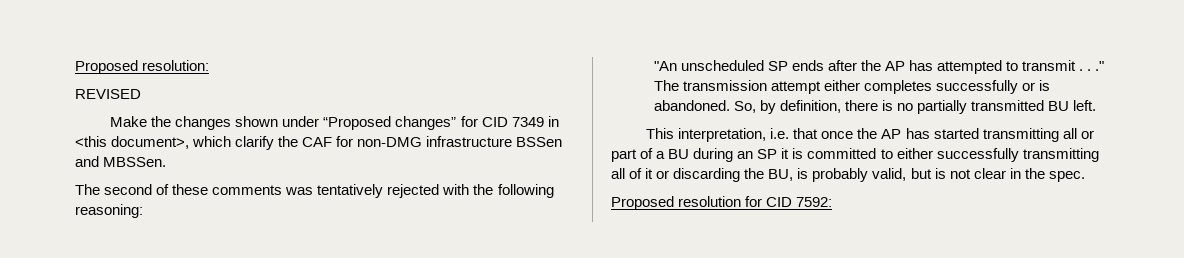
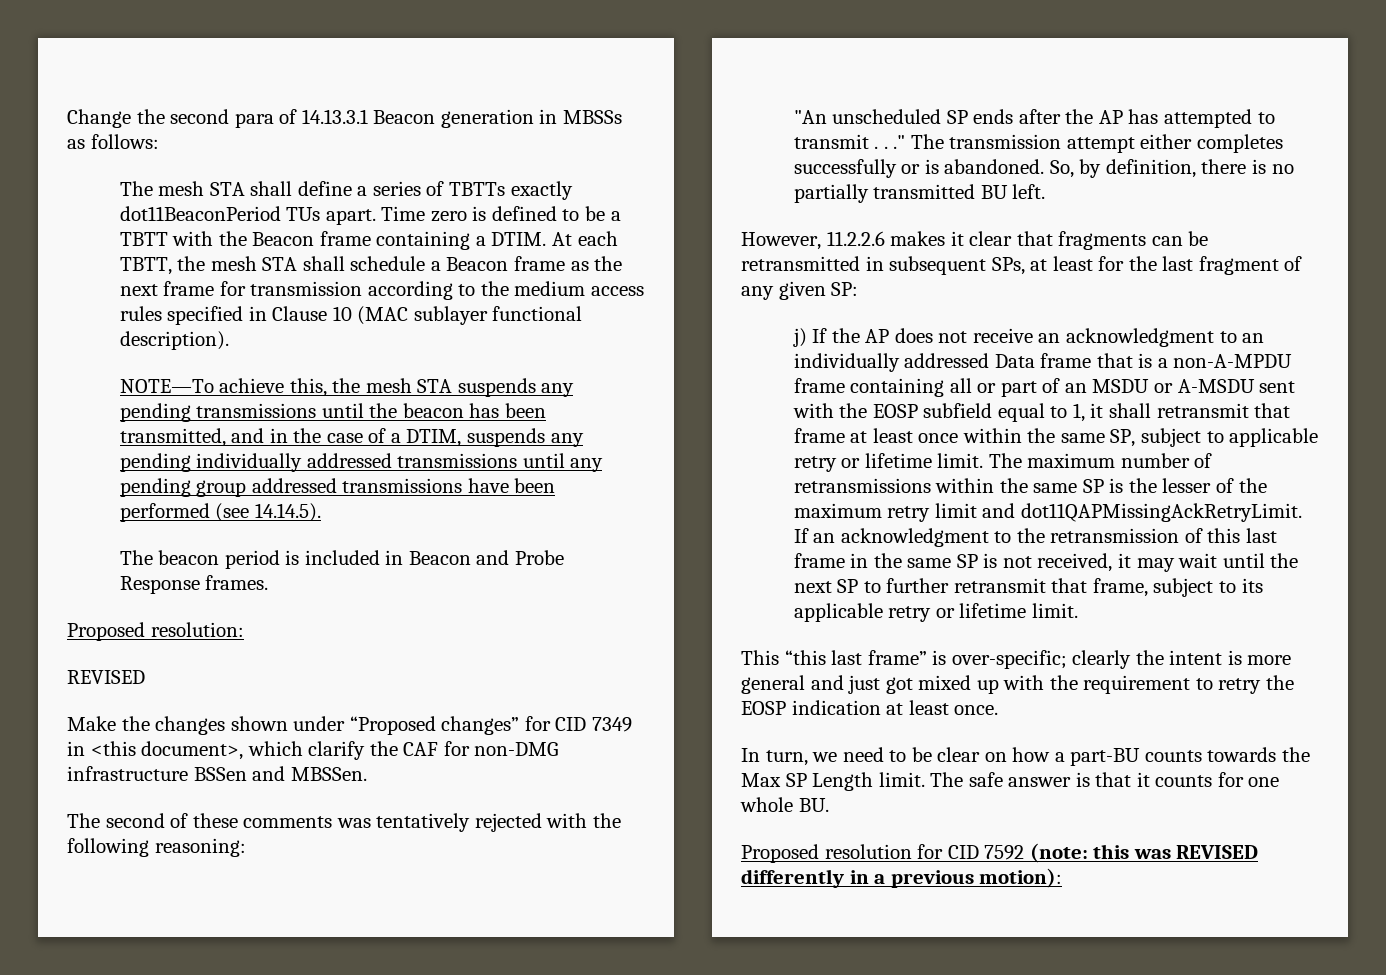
(75, 67) none -> [67,109,622,128] [67,134,159,149] [119,181,573,200] [119,206,621,225] [119,231,618,250] [119,256,623,275] [119,281,644,300] [119,306,583,325] [119,331,229,350] [119,378,575,397] [119,403,546,422] [119,428,584,447] [119,453,604,472] [119,478,556,497] [119,503,321,522] [119,550,564,569] [119,575,269,594] Change the second para of 14.13.3.1 Beacon generation in MBSSs as follows: // The mesh STA shall define a series of TBTTs exactly dot11BeaconPeriod TUs apart. Time zero is defined to be a TBTT with the Beacon frame containing a DTIM. At each TBTT, the mesh STA shall schedule a Beacon frame as the next frame for transmission according to the medium access rules specified in Clause 10 (MAC sublayer functional description). // NOTE—To achieve this, the mesh STA suspends any pending transmissions until the beacon has been transmitted, and in the case of a DTIM, suspends any pending individually addressed transmissions until any pending group addressed transmissions have been performed (see 14.14.5). // The beacon period is included in Beacon and Probe Response frames. //
[646,128,1094,142] [611,148,1099,162] [611,168,1085,182] [611,196,833,210] This interpretation, i.e. that once the AP has started transmitting all or part of a BU during an SP it is committed to either successfully transmitting all of it or discarding the BU, is probably valid, but is not clear in the spec. // Proposed resolution for CID 7592: -> [741,231,1209,250] [741,256,1303,275] [741,281,859,300] [792,328,1265,347] [793,353,1293,372] [793,378,1296,397] [792,403,1291,422] [793,428,1319,447] [793,453,1213,472] [793,478,1267,493] [793,503,1302,522] [793,528,1277,547] [793,553,1299,572] [793,578,1263,597] [793,603,1078,622] [741,650,1292,669] [741,675,1294,694] [741,700,999,715] [741,747,1310,766] [741,772,1280,791] [740,797,829,812] [741,843,1259,863] [741,868,1063,888] However, 11.2.2.6 makes it clear that fragments can be retransmitted in subsequent SPs, at least for the last fragment of any given SP: // j) If the AP does not receive an acknowledgment to an individually addressed Data frame that is a non-A-MPDU frame containing all or part of an MSDU or A-MSDU sent with the EOSP subfield equal to 1, it shall retransmit that frame at least once within the same SP, subject to applicable retry or lifetime limit. The maximum number of retransmissions within the same SP is the lesser of the maximum retry limit and dot11QAPMissingAckRetryLimit. If an acknowledgment to the retransmission of this last frame in the same SP is not received, it may wait until the next SP to further retransmit that frame, subject to its applicable retry or lifetime limit. // This “this last frame” is over-specific; clearly the intent is more general and just got mixed up with the requirement to retry the EOSP indication at least once. // In turn, we need to be clear on how a part-BU counts towards the Max SP Length limit. The safe answer is that it counts for one whole BU. // Proposed resolution for CID 7592 (note: this was REVISED differently in a previous motion):

